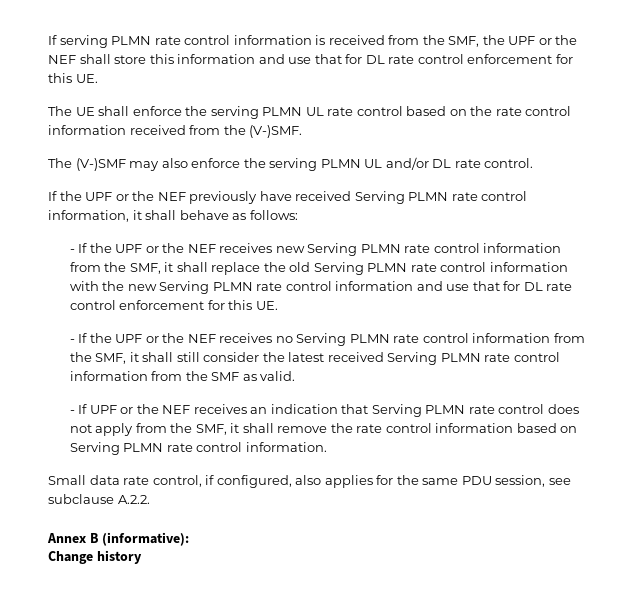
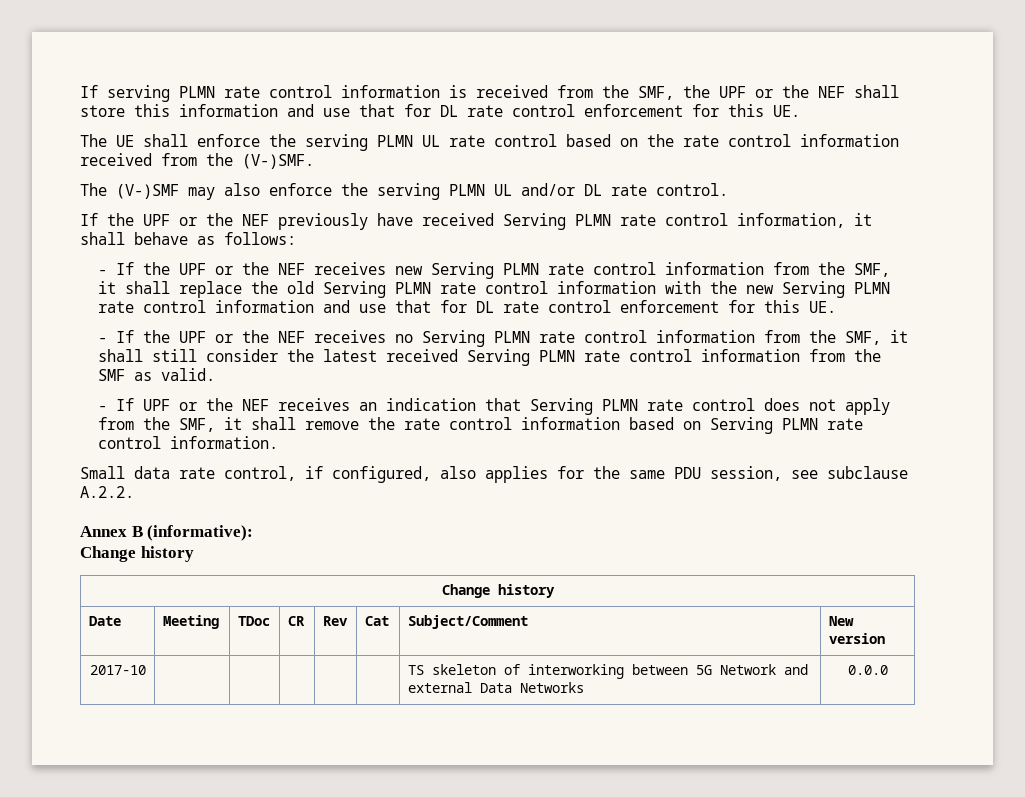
(142, 557) none -> [441,584,555,598] [88,616,121,626] [162,615,219,629] [237,616,270,626] [287,616,305,626] [322,616,348,626] [364,616,389,626] [407,615,528,629] [828,616,854,626] [828,633,885,644] [89,665,146,675] [407,664,808,679] [407,682,584,693] [847,665,888,675] // Change history // Date | Meeting | TDoc | CR | Rev | Cat | Subject/Comment | New version // 2017-10 | | | | | | TS skeleton of interworking between 5G Network and external Data Networks | 0.0.0

